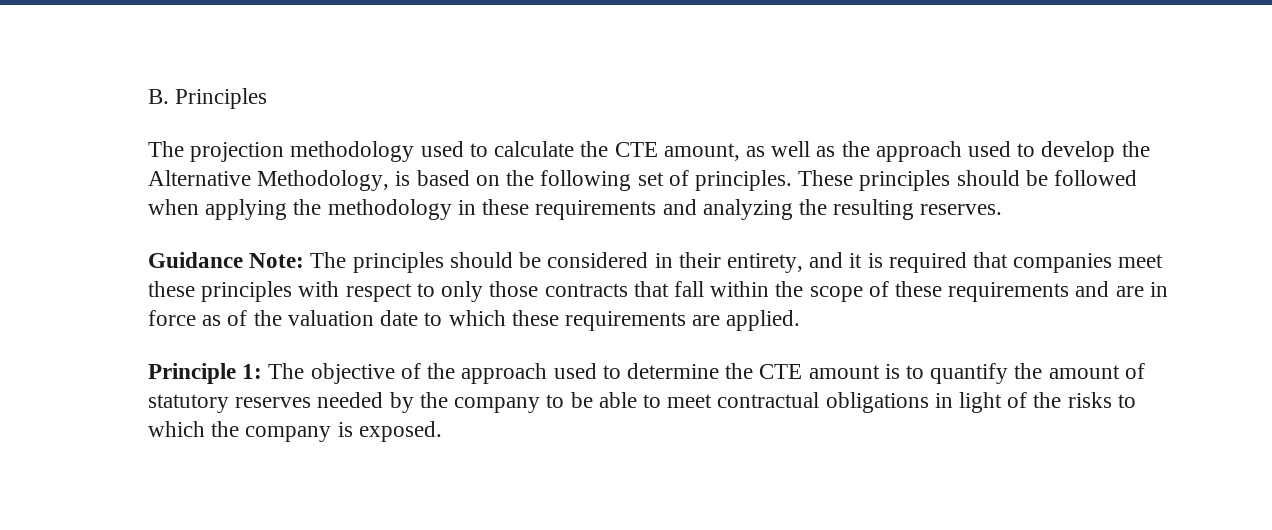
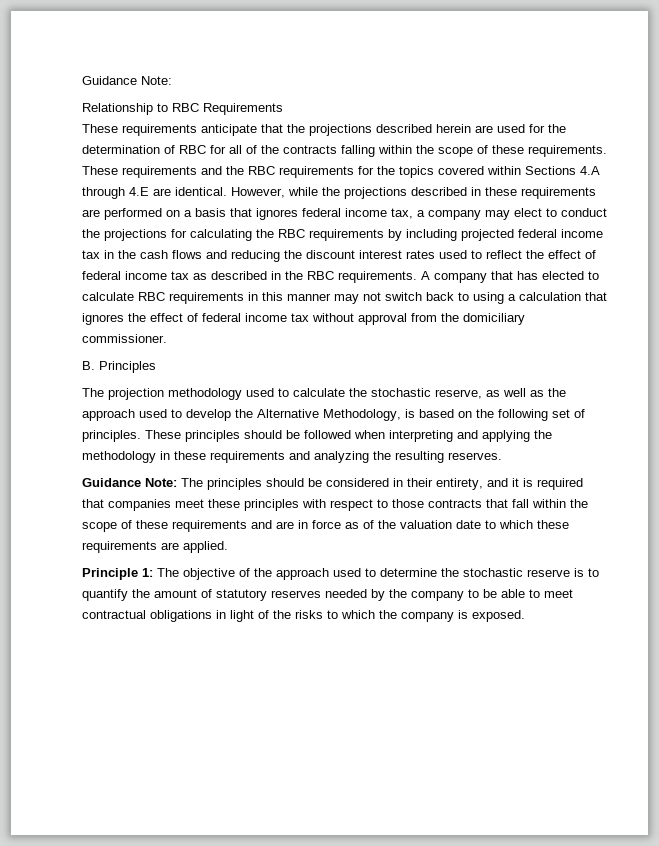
(148, 96) none -> [82,76,173,85] [82,103,284,115] [82,124,567,136] [82,145,608,157] [82,166,601,178] [82,187,597,199] [82,208,608,220] [82,229,604,241] [82,250,597,262] [82,271,600,283] [82,292,608,304] [82,313,526,325] [82,334,168,343] Guidance Note: // Relationship to RBC Requirements // These requirements anticipate that the projections described herein are used for the determination of RBC for all of the contracts falling within the scope of these requirements. These requirements and the RBC requirements for the topics covered within Sections 4.A through 4.E are identical. However, while the projections described in these requirements are performed on a basis that ignores federal income tax, a company may elect to conduct the projections for calculating the RBC requirements by including projected federal income tax in the cash flows and reducing the discount interest rates used to reflect the effect of federal income tax as described in the RBC requirements. A company that has elected to calculate RBC requirements in this manner may not switch back to using a calculation that ignores the effect of federal income tax without approval from the domiciliary commissioner. //
[614,142,740,161] CTE amount, -> [371,388,483,399] stochastic reserve,
(200, 207) none -> [389,430,479,442] interpreting and
[441,281,484,302] only -> (389, 503) none
[759,364,880,379] CTE amount -> [463,568,571,577] stochastic reserve

